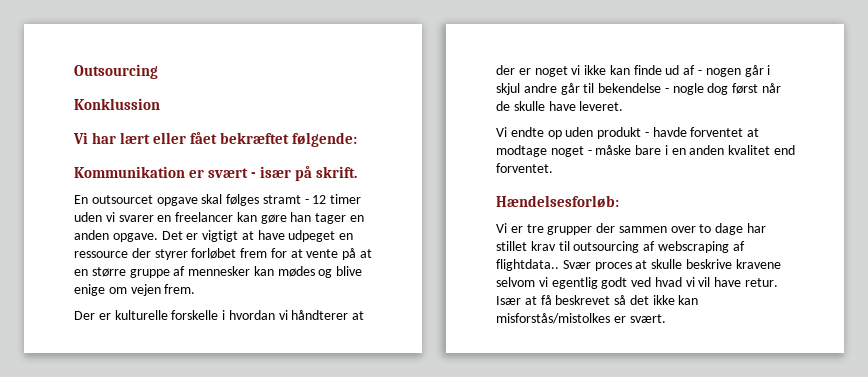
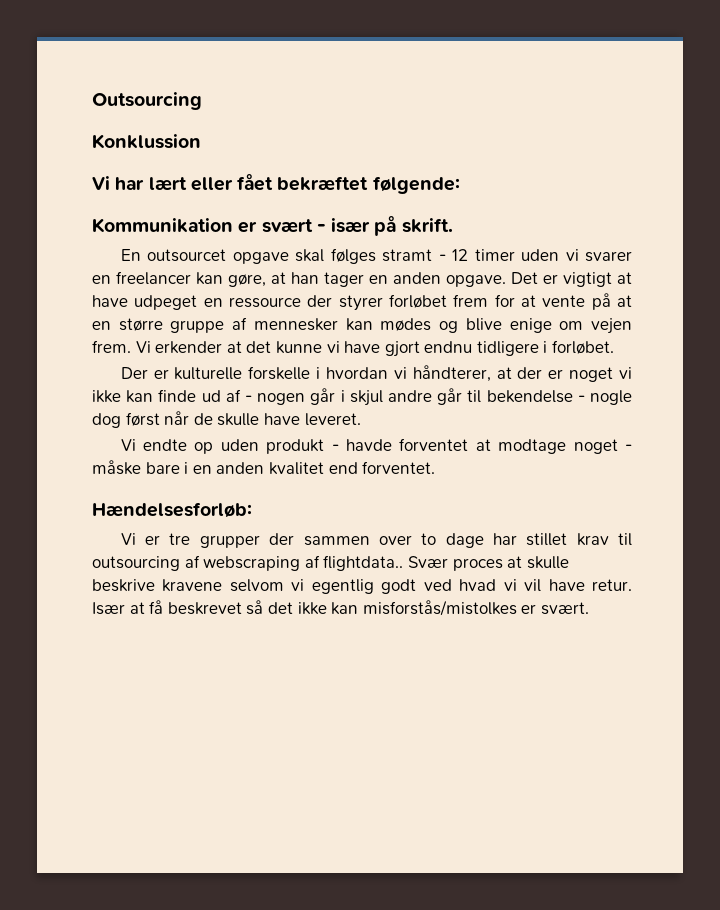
[260,214,287,224] gøre -> [228,272,286,287] gøre, at
(196, 289) none -> [135,340,615,357] Vi erkender at det kunne vi have gjort endnu tidligere i forløbet.
[291,310,349,320] håndterer -> [412,365,491,382] håndterer,

